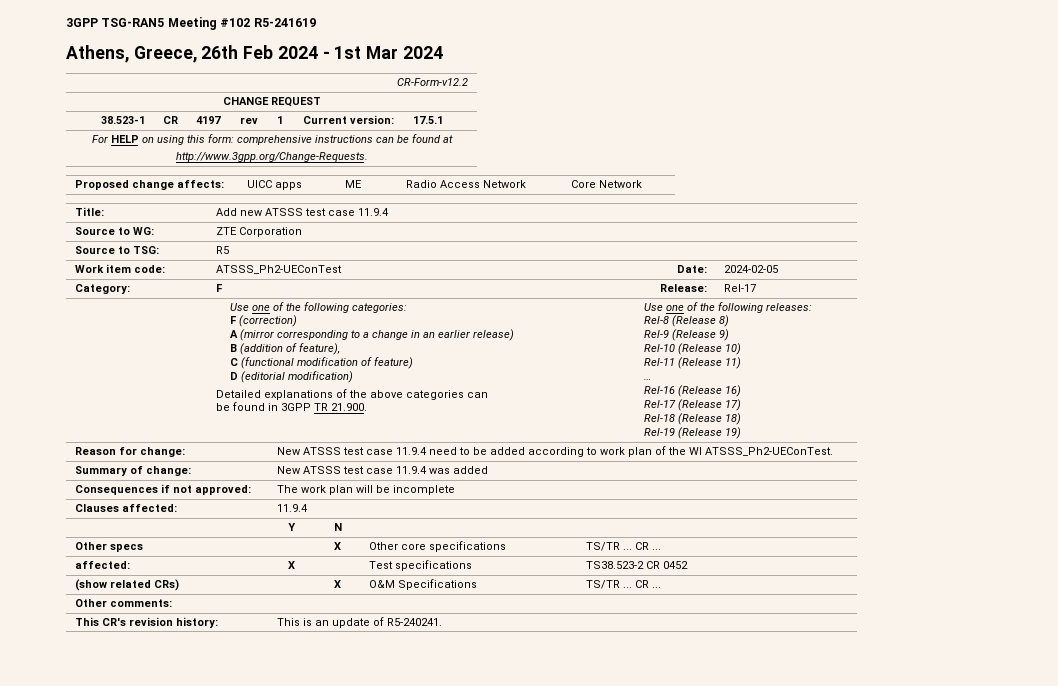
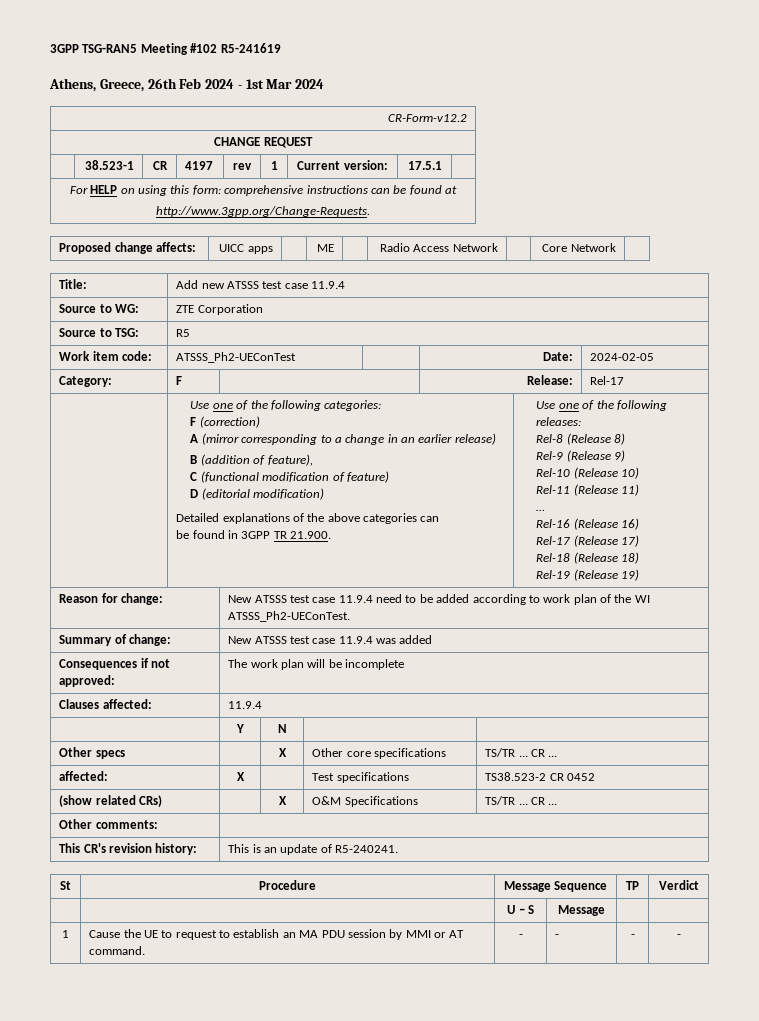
(443, 622) none -> [60,881,71,890] [259,880,316,890] [503,881,608,892] [626,881,639,890] [658,880,699,890] [507,905,534,914] [558,905,605,916] [62,930,69,938] [89,929,465,940] [89,946,146,955] [518,934,523,938] [555,934,560,938] [630,934,635,938] [676,934,681,938] // St | Procedure | Message Sequence | TP | Verdict // | | U – S | Message | | // 1 | Cause the UE to request to establish an MA PDU session by MMI or AT command. | - | - | - | -

